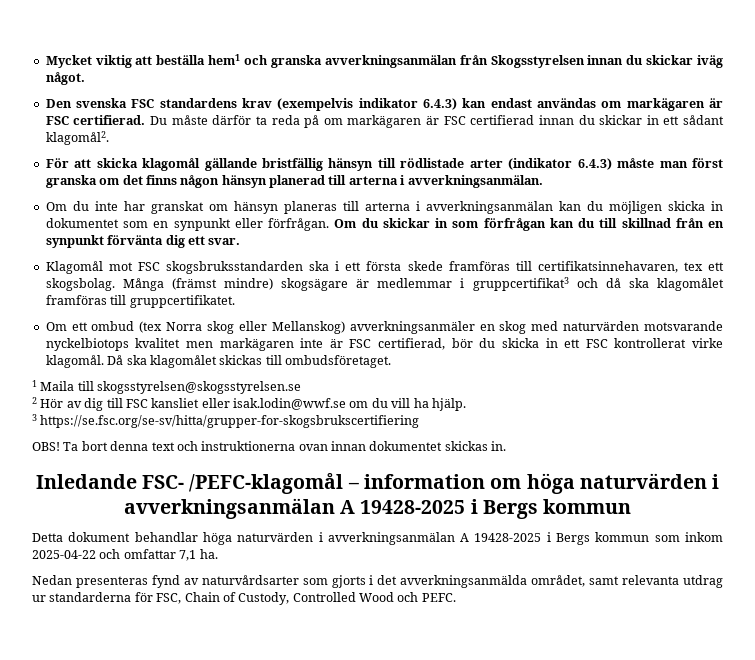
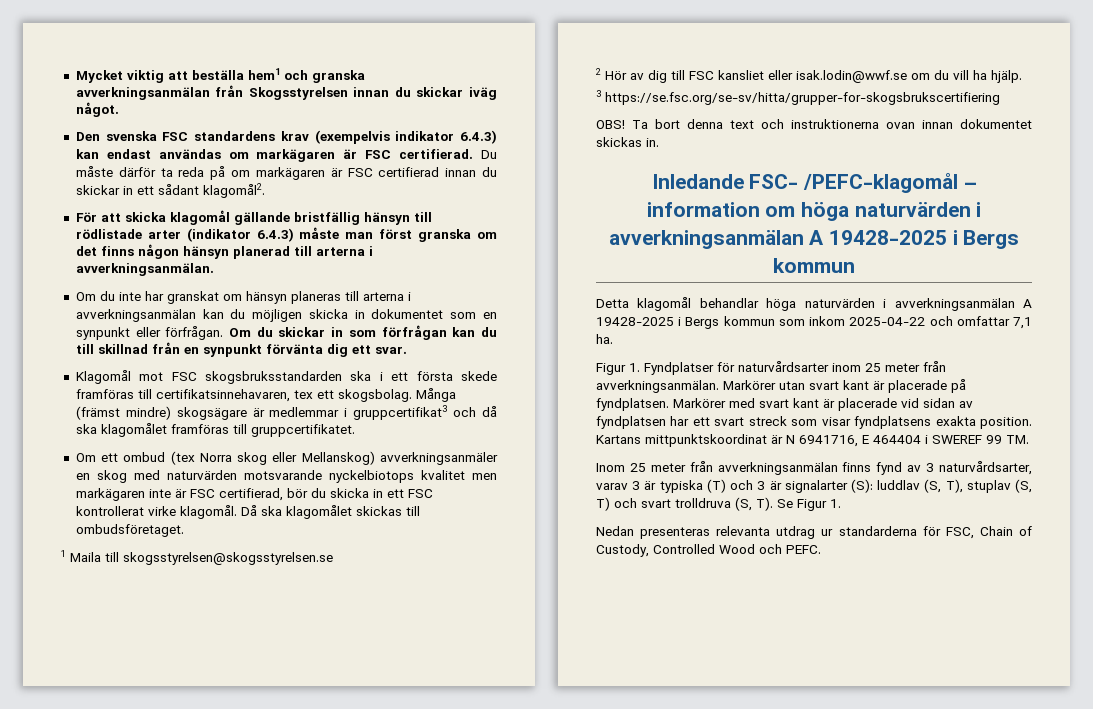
[68,532,131,542] dokument -> [637,297,692,311] klagomål
[32,575,620,588] Nedan presenteras fynd av naturvårdsarter som gjorts i det avverkningsanmälda området, samt -> [596,361,946,375] [596,379,966,393] [596,398,973,411] [596,416,1032,429] [596,434,1029,447] [596,461,1032,475] [596,479,1032,493] [596,497,841,511] [596,526,711,539] Figur 1. Fyndplatser för naturvårdsarter inom 25 meter från avverkningsanmälan. Markörer utan svart kant är placerade på fyndplatsen. Markörer med svart kant är placerade vid sidan av fyndplatsen har ett svart streck som visar fyndplatsens exakta position. Kartans mittpunktskoordinat är N 6941716, E 464404 i SWEREF 99 TM. // Inom 25 meter från avverkningsanmälan finns fynd av 3 naturvårdsarter, varav 3 är typiska (T) och 3 är signalarter (S): luddlav (S, T), stuplav (S, T) och svart trolldruva (S, T). Se Figur 1. // Nedan presenteras

